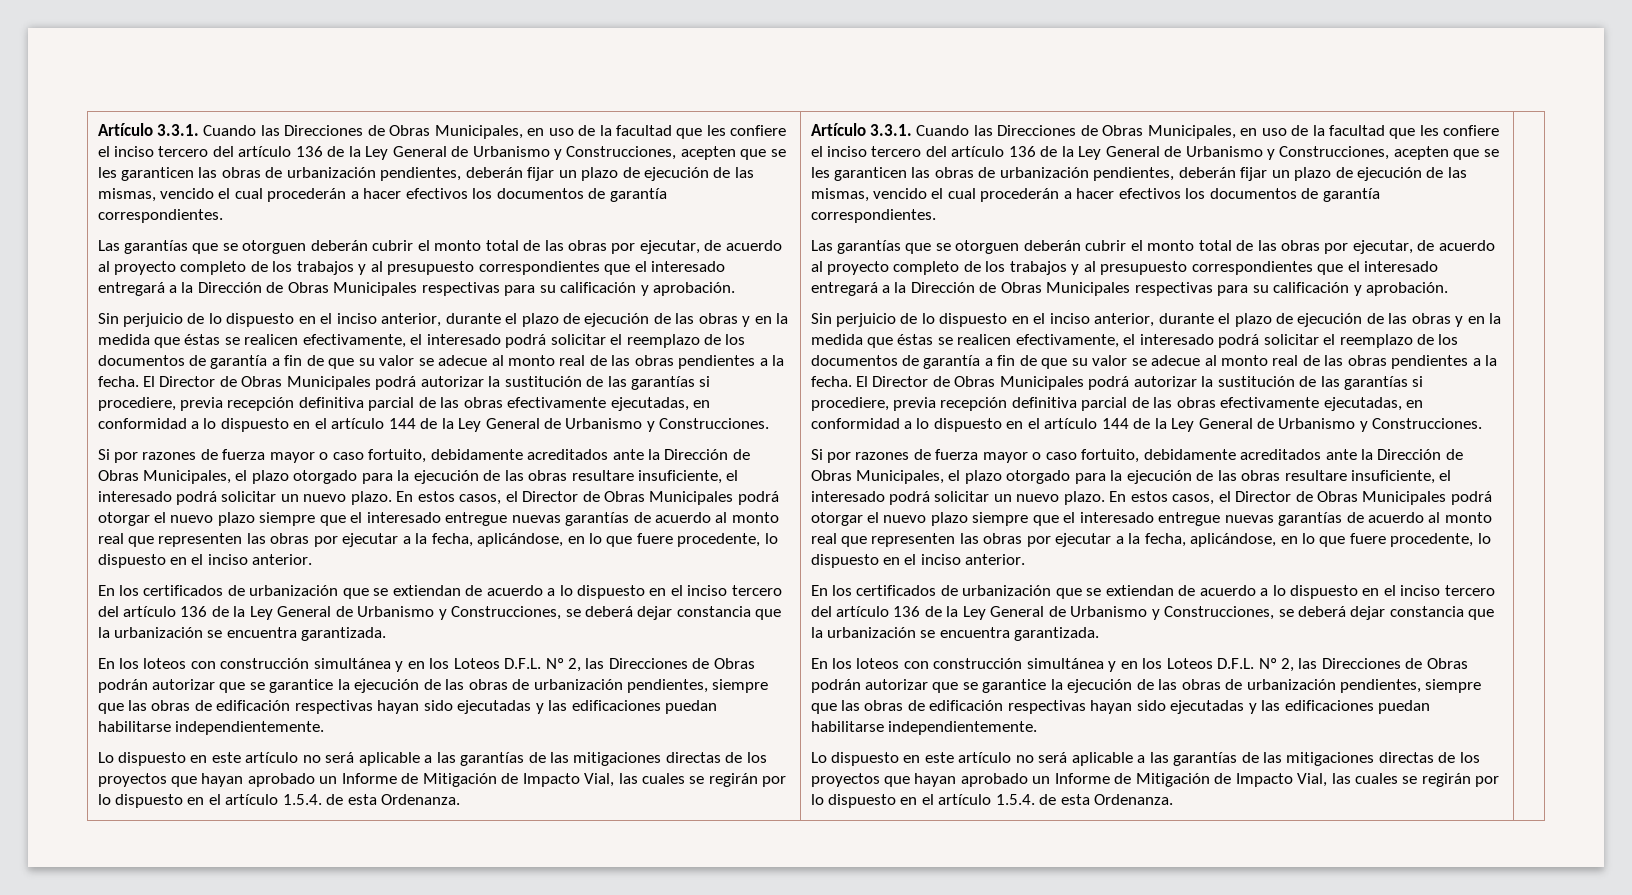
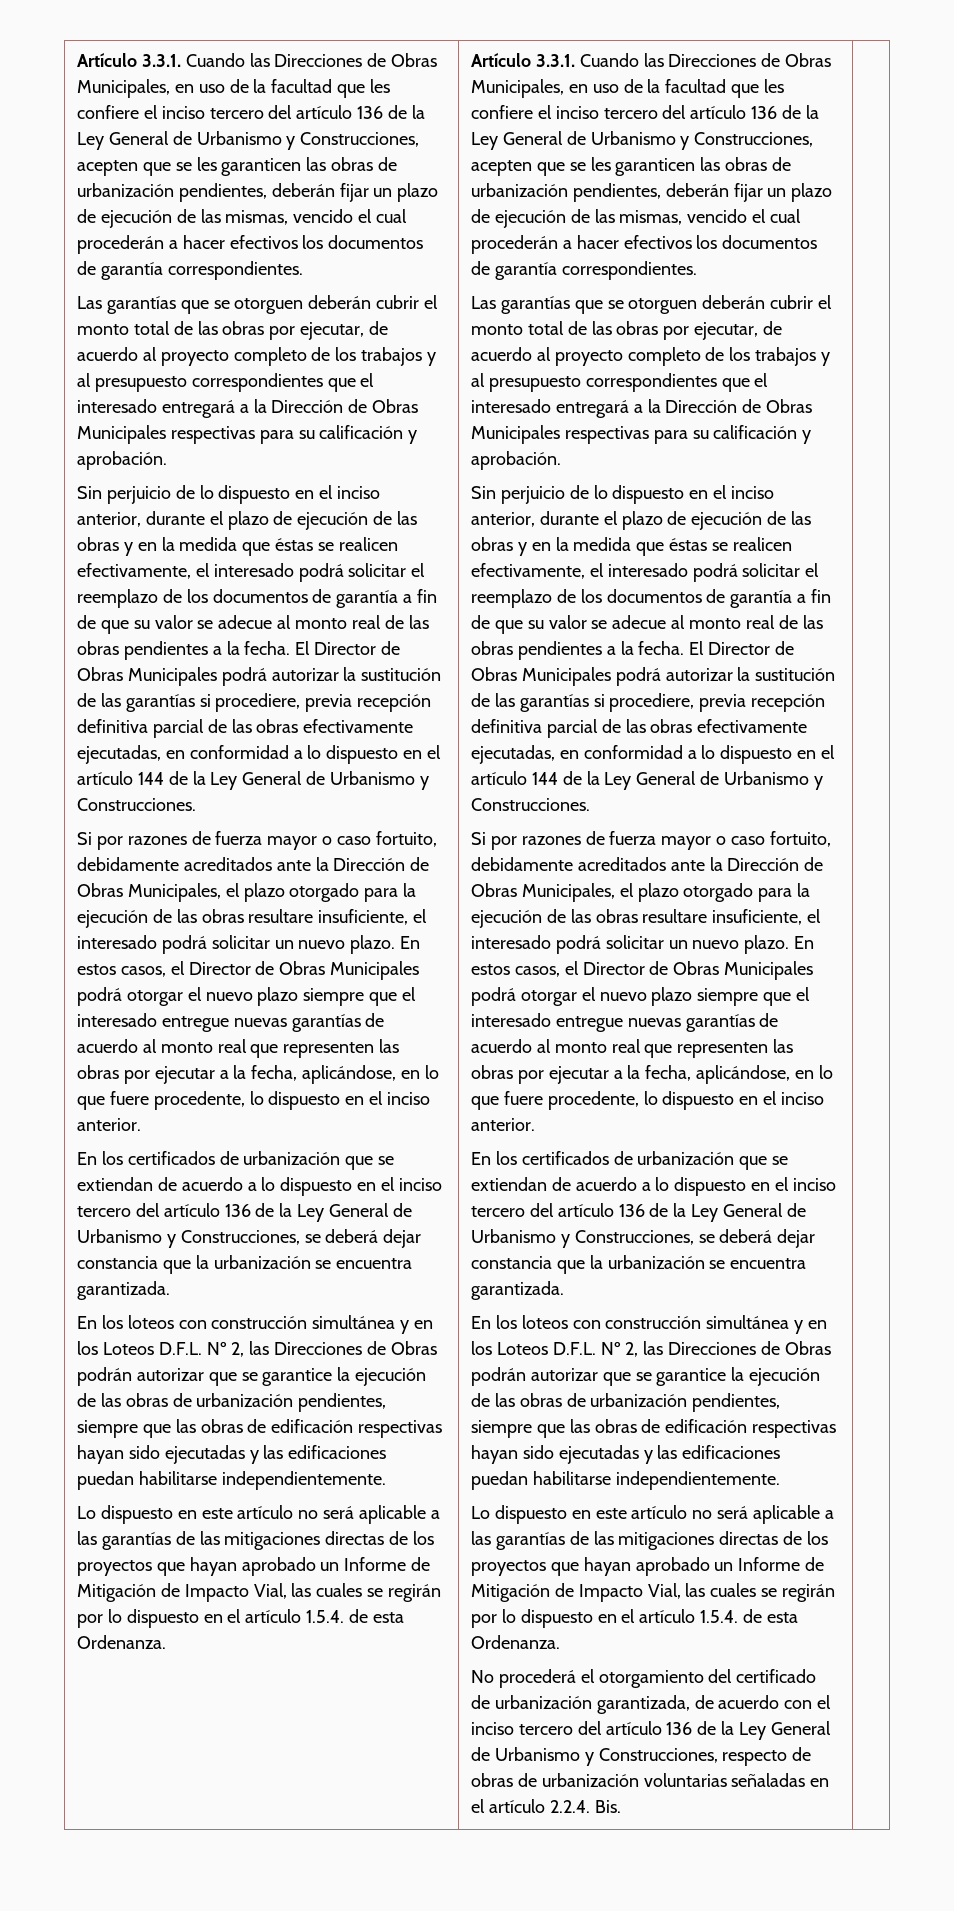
(1174, 799) none -> [471,1669,817,1688] [471,1695,832,1714] [471,1721,831,1740] [471,1747,812,1766] [471,1773,830,1787] [471,1799,621,1813] // No procederá el otorgamiento del certificado de urbanización garantizada, de acuerdo con el inciso tercero del artículo 136 de la Ley General de Urbanismo y Construcciones, respecto de obras de urbanización voluntarias señaladas en el artículo 2.2.4. Bis.

